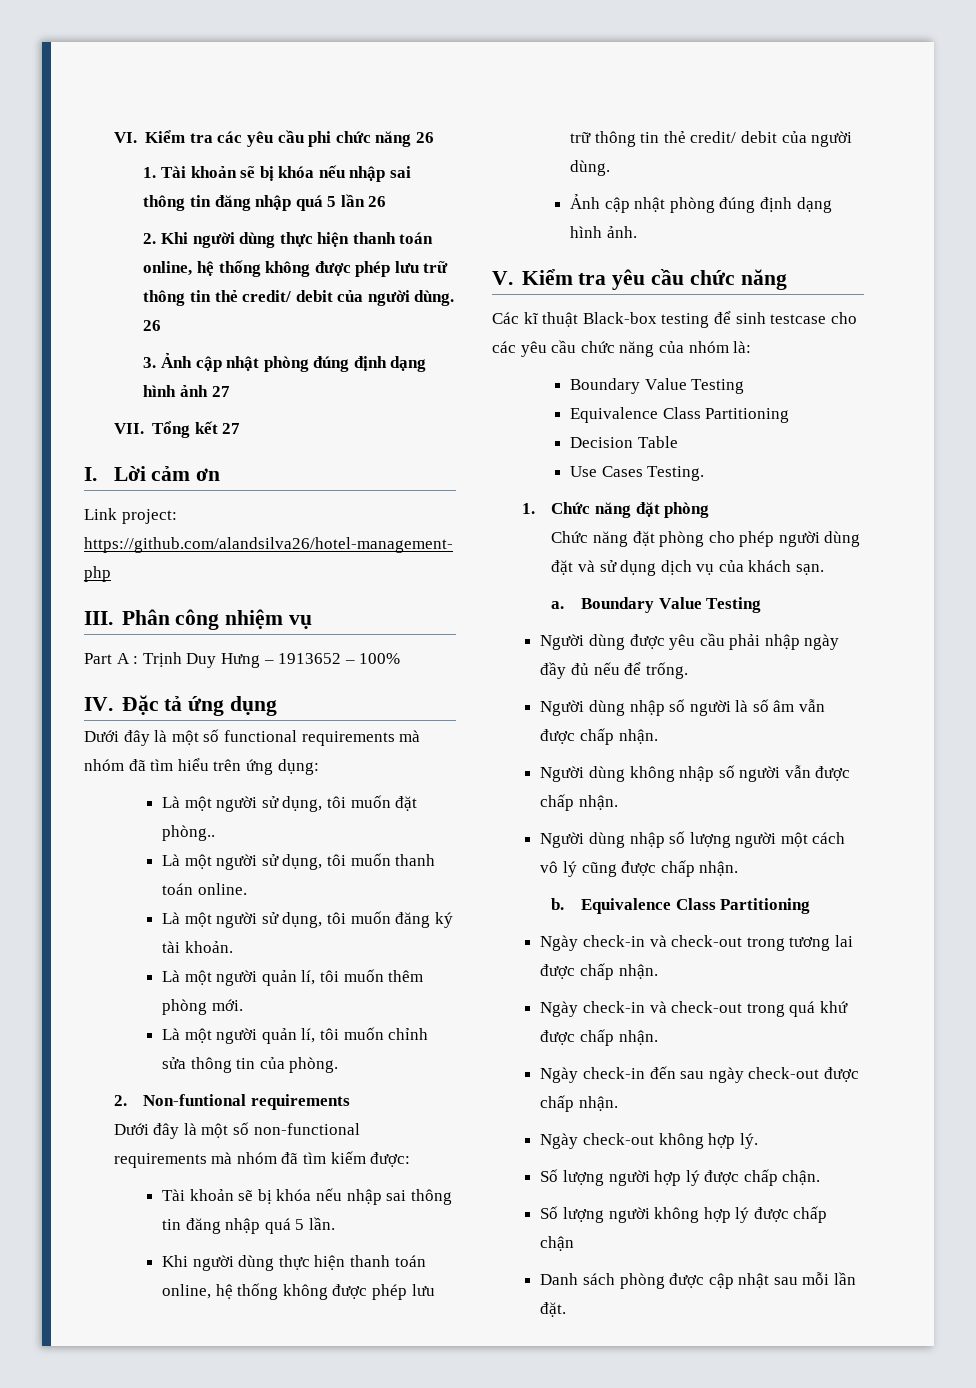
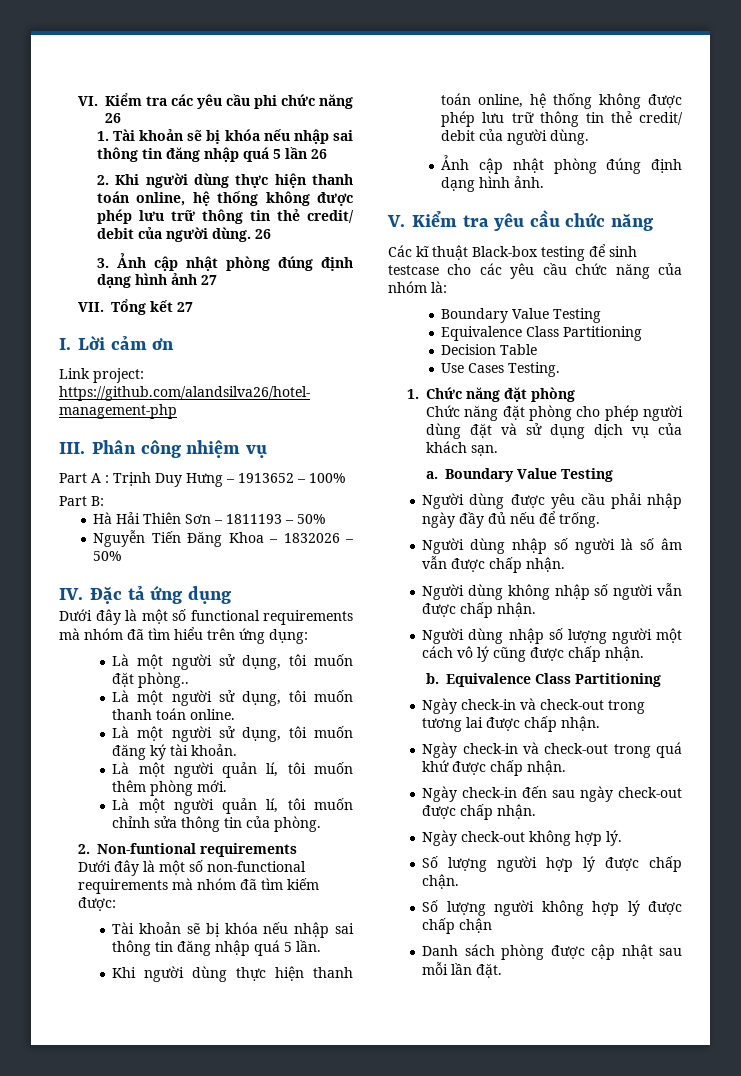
(401, 658) none -> [59,496,104,506] [93,512,327,524] [93,530,354,547] [93,551,123,561] // Part B: // Hà Hải Thiên Sơn – 1811193 – 50% // Nguyễn Tiến Đăng Khoa – 1832026 – 50%

